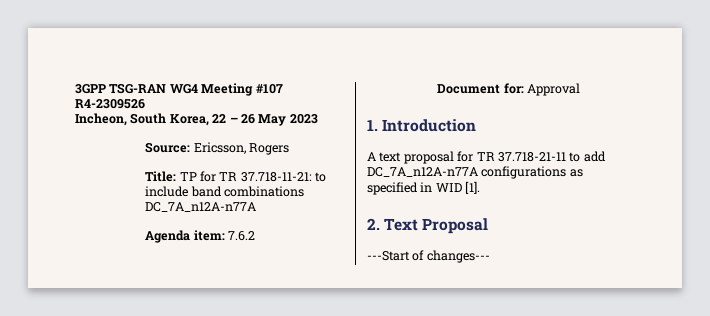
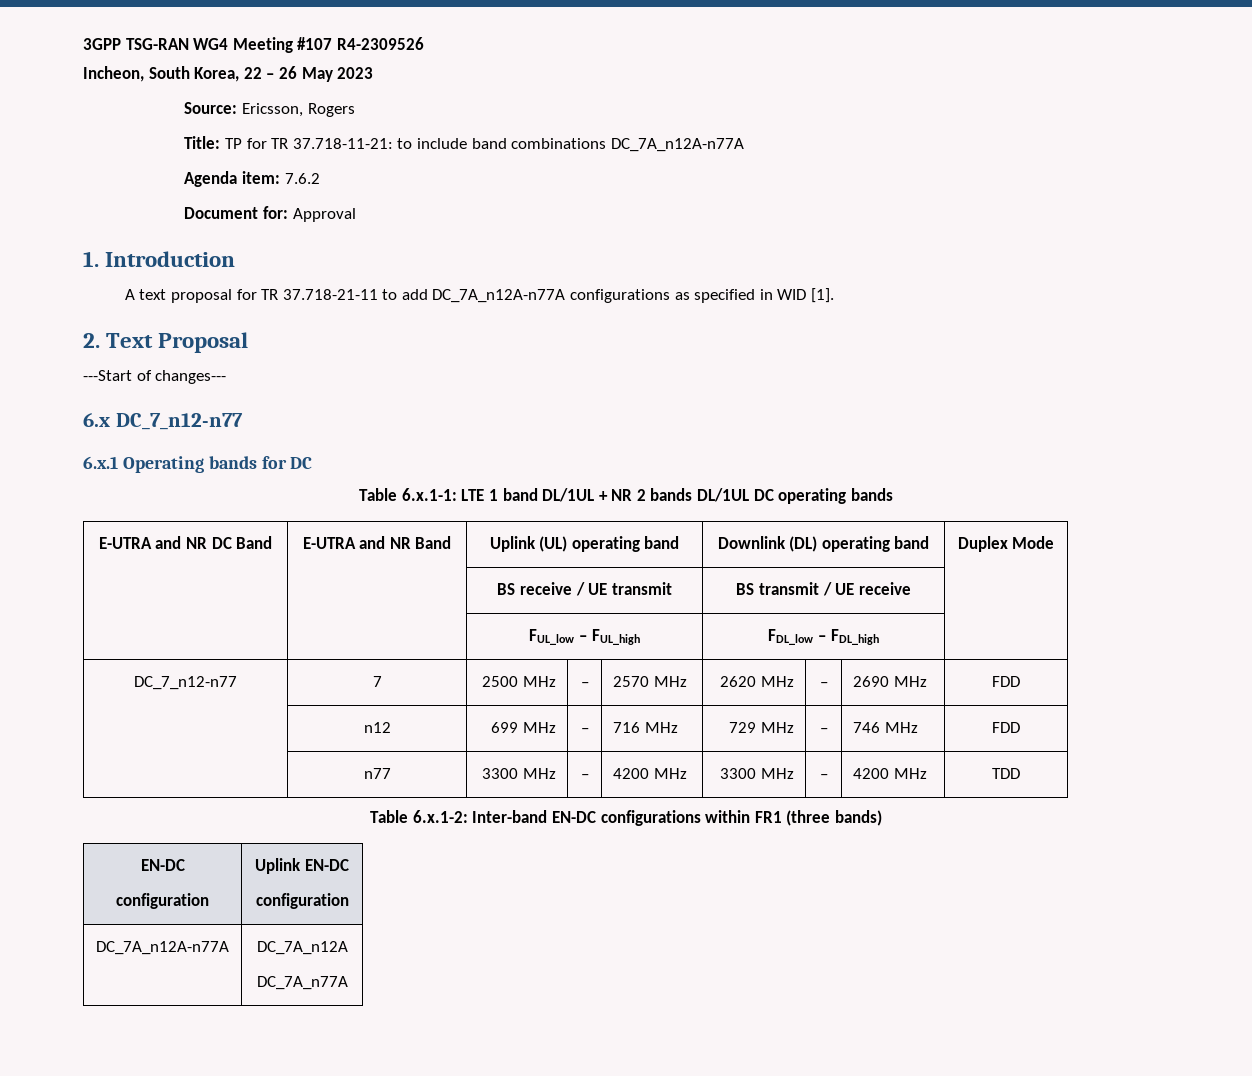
(490, 256) none -> [83,413,243,430] [83,456,313,473] [359,488,893,504] [98,536,273,549] [302,536,452,549] [489,536,680,552] [717,536,930,552] [957,536,1055,552] [497,582,672,596] [736,582,911,596] [529,629,640,645] [768,629,879,645] [134,676,237,690] [372,676,382,687] [481,676,556,687] [580,682,589,687] [613,676,688,687] [719,676,794,687] [819,682,828,687] [853,676,928,687] [992,676,1020,687] [363,722,391,733] [490,722,556,733] [580,728,589,733] [613,722,679,733] [728,722,794,733] [819,728,828,733] [853,722,919,733] [992,722,1020,733] [363,768,391,779] [481,768,556,779] [580,774,589,779] [613,768,688,779] [719,768,794,779] [819,774,828,779] [853,768,928,779] [992,768,1020,779] [370,810,882,826] [140,859,185,871] [116,893,209,909] [255,858,349,874] [255,893,349,909] [96,941,229,955] [256,941,348,955] [256,976,348,990] // 6.x DC_7_n12-n77 // 6.x.1 Operating bands for DC // Table 6.x.1-1: LTE 1 band DL/1UL + NR 2 bands DL/1UL DC operating bands // E-UTRA and NR DC Band | E-UTRA and NR Band | Uplink (UL) operating band | Downlink (DL) operating band | Duplex Mode // | | BS receive / UE transmit | BS transmit / UE receive | // | | FUL_low – FUL_high | FDL_low – FDL_high | // DC_7_n12-n77 | 7 | 2500 MHz | – | 2570 MHz | 2620 MHz | – | 2690 MHz | FDD // | n12 | 699 MHz | – | 716 MHz | 729 MHz | – | 746 MHz | FDD // | n77 | 3300 MHz | – | 4200 MHz | 3300 MHz | – | 4200 MHz | TDD // Table 6.x.1-2: Inter-band EN-DC configurations within FR1 (three bands) // EN-DC // configuration | Uplink EN-DC // configuration // DC_7A_n12A-n77A | DC_7A_n12A // DC_7A_n77A

